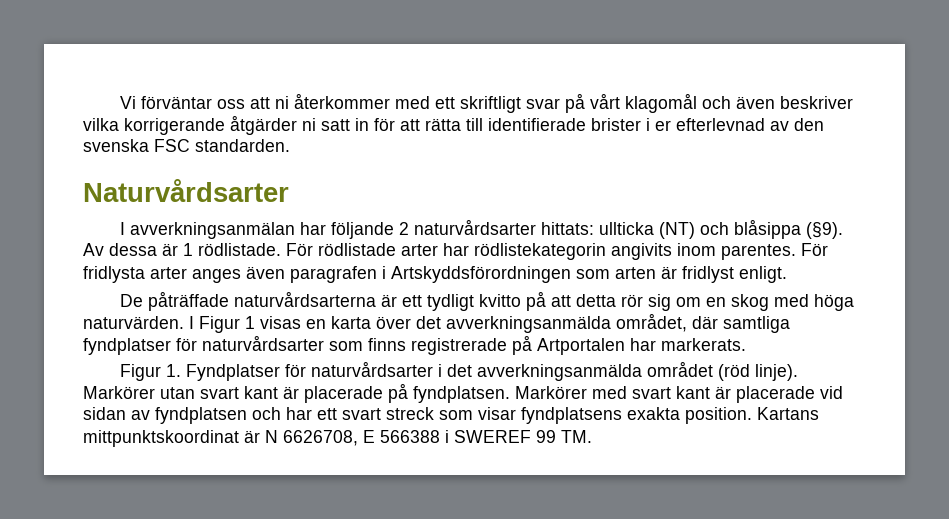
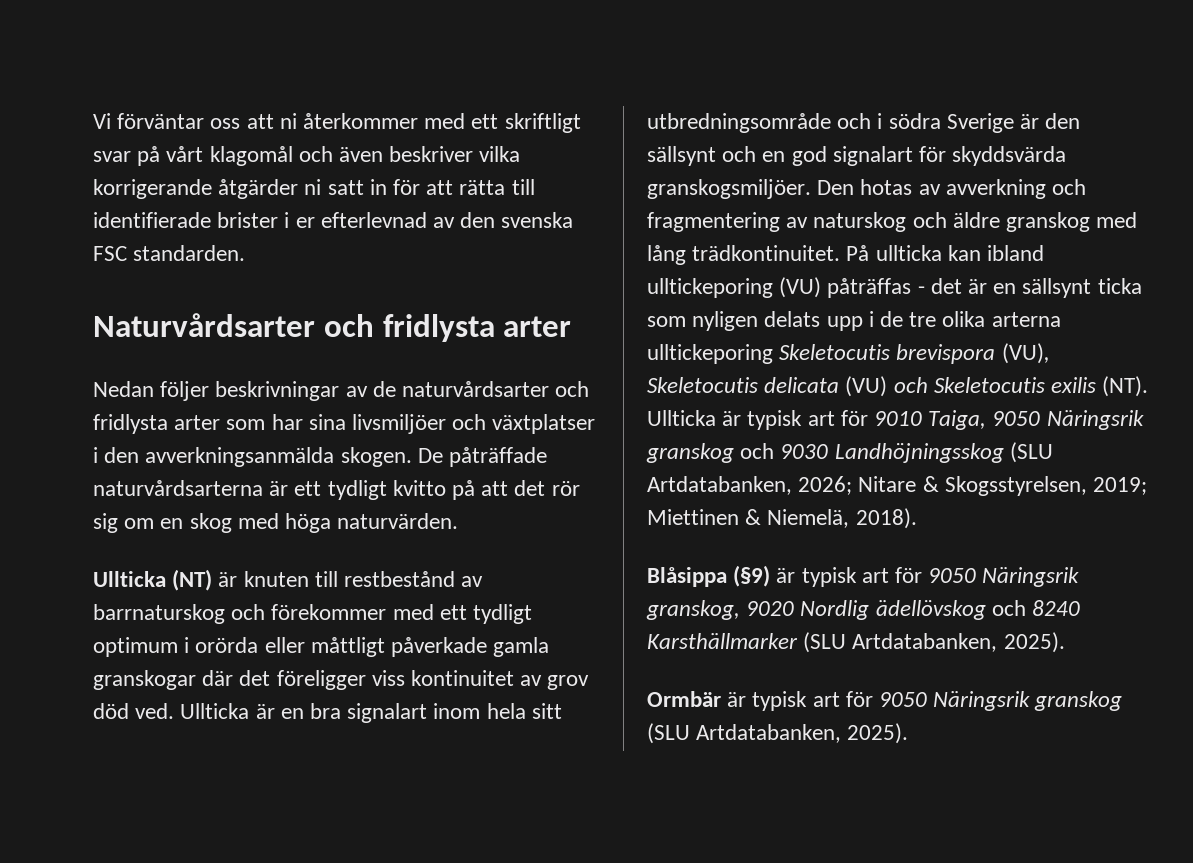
[120,219,844,239] [83,243,828,260] [83,266,787,283] // I avverkningsanmälan har följande 2 naturvårdsarter hittats: ullticka (NT) och blåsippa (§9). Av dessa är 1 rödlistade. För rödlistade arter har rödlistekategorin angivits inom parentes. För fridlysta arter anges även paragrafen i Artskyddsförordningen som arten är fridlyst enligt. // -> [323,314,572,342] [93,381,590,401] [93,414,596,434] [93,447,412,467] och fridlysta arter // Nedan följer beskrivningar av de naturvårdsarter och fridlysta arter som har sina livsmiljöer och växtplatser i den avverkningsanmälda skogen.
[576,294,617,307] detta -> [514,480,546,496] det
[189,313,790,333] [83,335,746,355] [120,361,799,381] [83,383,843,403] [83,407,819,424] [83,430,592,447] I Figur 1 visas en karta över det avverkningsanmälda området, där samtliga fyndplatser för naturvårdsarter som finns registrerade på Artportalen har markerats. // Figur 1. Fyndplatser för naturvårdsarter i det avverkningsanmälda området (röd linje). Markörer utan svart kant är placerade på fyndplatsen. Markörer med svart kant är placerade vid sidan av fyndplatsen och har ett svart streck som visar fyndplatsens exakta position. Kartans mittpunktskoordinat är N 6626708, E 566388 i SWEREF 99 TM. -> [93,569,484,591] [93,604,533,624] [93,637,550,657] [93,670,590,690] [93,703,562,723] [647,113,1081,133] [647,146,1067,166] [647,179,1087,199] [647,212,1138,232] [647,245,1045,265] [647,277,1142,298] [647,311,1061,331] [647,343,1050,364] [647,376,1149,397] [647,410,1144,430] [646,442,1053,463] [647,476,1148,496] [647,508,917,529] [647,565,1080,587] [646,600,1081,620] [647,632,1065,653] [647,691,1123,711] [647,723,909,744] // Ullticka (NT) är knuten till restbestånd av barrnaturskog och förekommer med ett tydligt optimum i orörda eller måttligt påverkade gamla granskogar där det föreligger viss kontinuitet av grov död ved. Ullticka är en bra signalart inom hela sitt utbredningsområde och i södra Sverige är den sällsynt och en god signalart för skyddsvärda granskogsmiljöer. Den hotas av avverkning och fragmentering av naturskog och äldre granskog med lång trädkontinuitet. På ullticka kan ibland ulltickeporing (VU) påträffas - det är en sällsynt ticka som nyligen delats upp i de tre olika arterna ulltickeporing Skeletocutis brevispora (VU), Skeletocutis delicata (VU) och Skeletocutis exilis (NT). Ullticka är typisk art för 9010 Taiga, 9050 Näringsrik granskog och 9030 Landhöjningsskog (SLU Artdatabanken, 2026; Nitare & Skogsstyrelsen, 2019; Miettinen & Niemelä, 2018). // Blåsippa (§9) är typisk art för 9050 Näringsrik granskog, 9020 Nordlig ädellövskog och 8240 Karsthällmarker (SLU Artdatabanken, 2025). // Ormbär är typisk art för 9050 Näringsrik granskog (SLU Artdatabanken, 2025).

